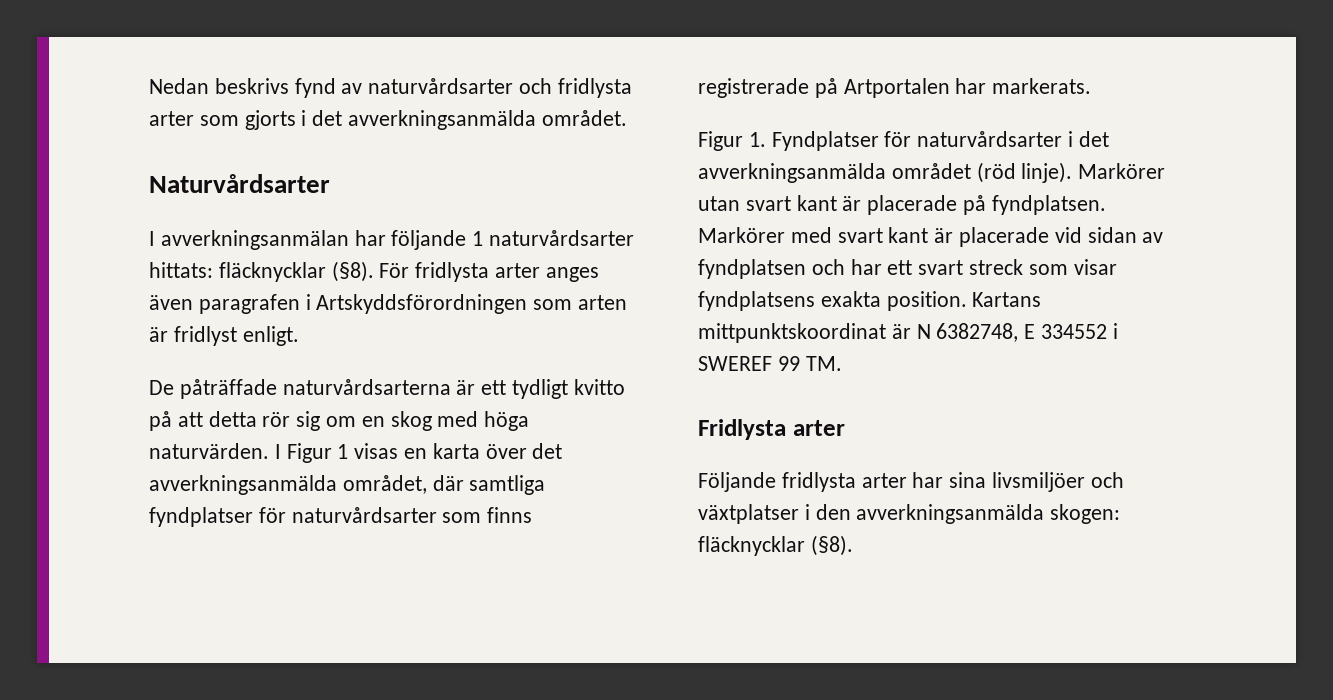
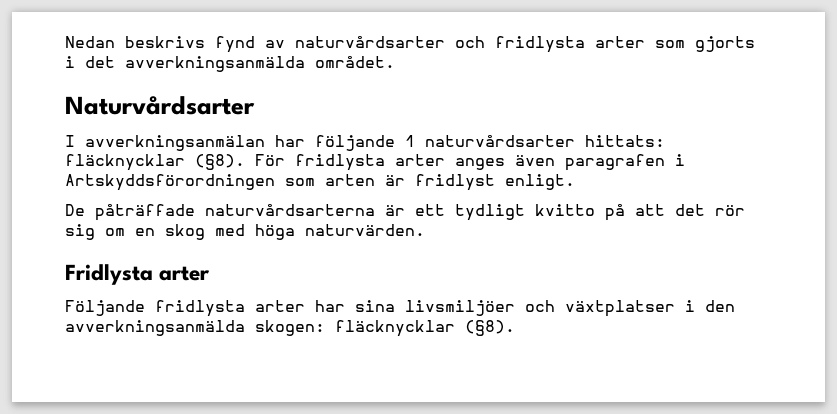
[208,411,257,427] detta -> [675,204,705,216] det
[274,443,563,463] [149,475,546,495] [149,507,533,527] [698,78,1092,98] [698,131,1109,151] [698,162,1166,183] [698,195,1106,215] [698,227,1164,247] [698,259,1117,279] [698,291,1042,311] [698,323,1118,343] [698,356,842,371] I Figur 1 visas en karta över det avverkningsanmälda området, där samtliga fyndplatser för naturvårdsarter som finns registrerade på Artportalen har markerats. // Figur 1. Fyndplatser för naturvårdsarter i det avverkningsanmälda området (röd linje). Markörer utan svart kant är placerade på fyndplatsen. Markörer med svart kant är placerade vid sidan av fyndplatsen och har ett svart streck som visar fyndplatsens exakta position. Kartans mittpunktskoordinat är N 6382748, E 334552 i SWEREF 99 TM. -> (425, 230) none

